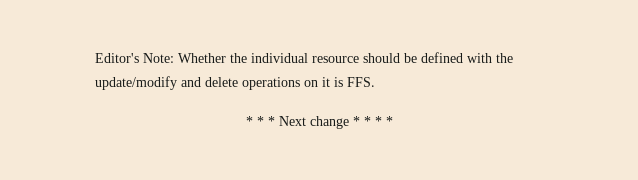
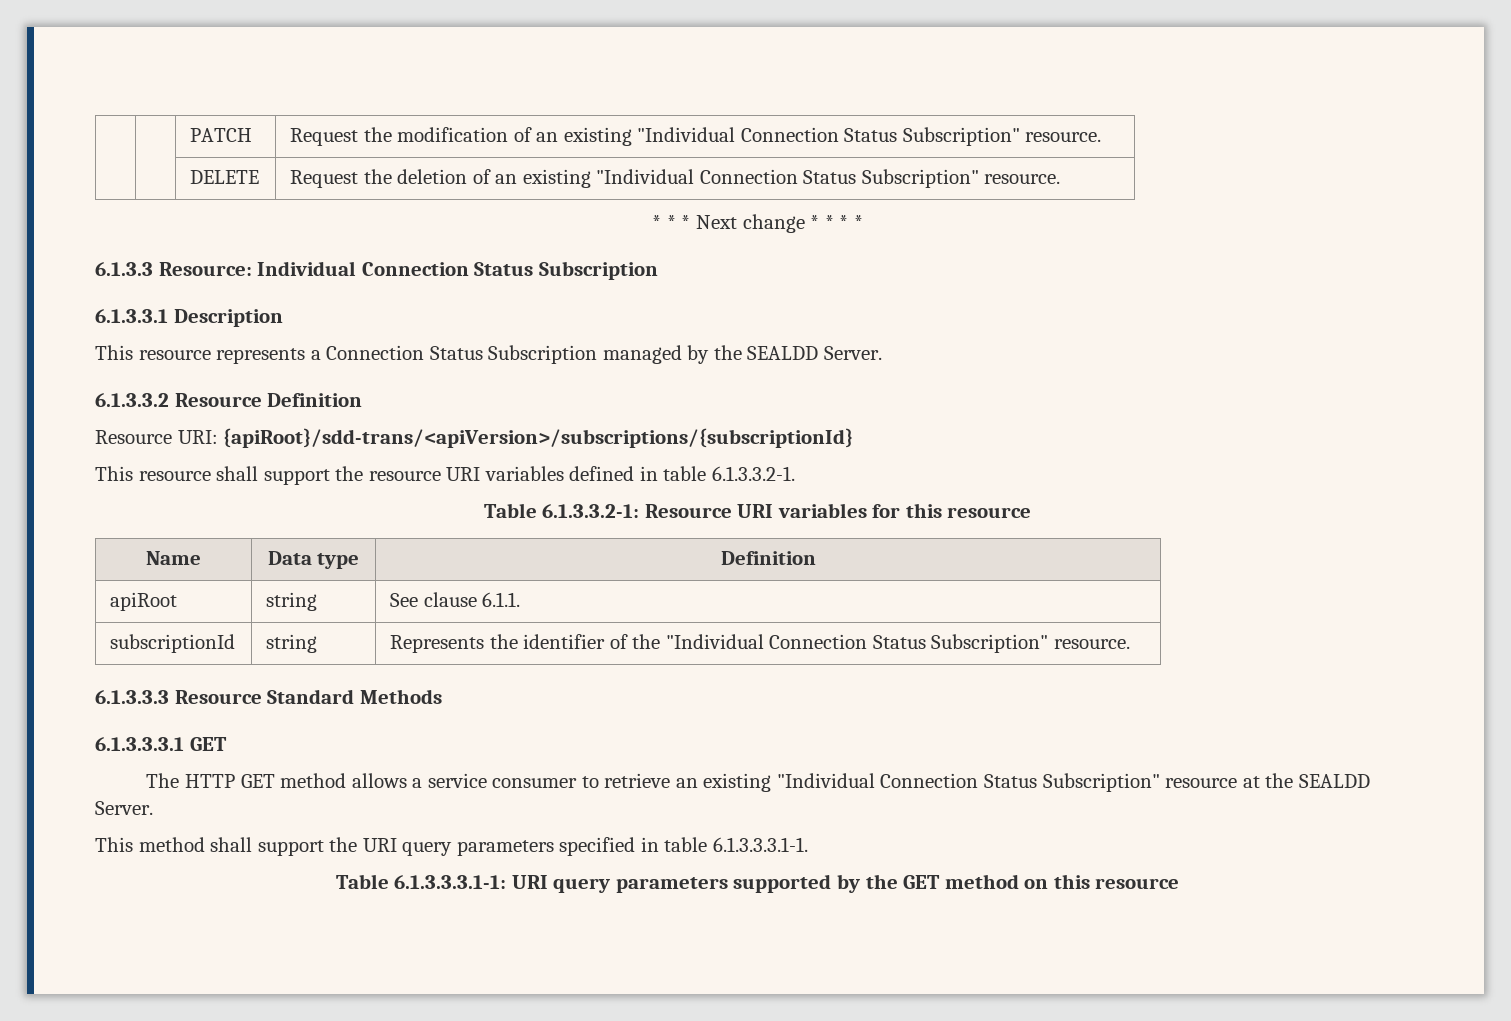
[94,52,513,63] [94,76,375,90] Editor's Note: Whether the individual resource should be defined with the update/modify and delete operations on it is FFS. -> [190,128,253,142] [290,127,1102,146] [190,170,260,184] [290,169,1061,188] | | PATCH | Request the modification of an existing "Individual Connection Status Subscription" resource. // | | DELETE | Request the deletion of an existing "Individual Connection Status Subscription" resource.
(393, 121) none -> [95,261,658,280] [95,309,283,327] [95,345,882,364] [95,393,363,407] [95,428,854,448] [95,466,795,485] [483,503,1032,518] [146,551,201,565] [267,551,360,569] [720,551,816,565] [110,592,178,611] [266,592,318,611] [390,592,521,607] [110,634,236,653] [266,634,318,653] [390,634,1130,653] [95,689,442,704] [95,737,227,751] [146,773,1370,792] [95,801,153,815] [95,837,808,856] [335,874,1180,893] // 6.1.3.3 Resource: Individual Connection Status Subscription // 6.1.3.3.1 Description // This resource represents a Connection Status Subscription managed by the SEALDD Server. // 6.1.3.3.2 Resource Definition // Resource URI: {apiRoot}/sdd-trans/<apiVersion>/subscriptions/{subscriptionId} // This resource shall support the resource URI variables defined in table 6.1.3.3.2-1. // Table 6.1.3.3.2-1: Resource URI variables for this resource // Name | Data type | Definition // apiRoot | string | See clause 6.1.1. // subscriptionId | string | Represents the identifier of the "Individual Connection Status Subscription" resource. // 6.1.3.3.3 Resource Standard Methods // 6.1.3.3.3.1 GET // The HTTP GET method allows a service consumer to retrieve an existing "Individual Connection Status Subscription" resource at the SEALDD Server. // This method shall support the URI query parameters specified in table 6.1.3.3.3.1-1. // Table 6.1.3.3.3.1-1: URI query parameters supported by the GET method on this resource

